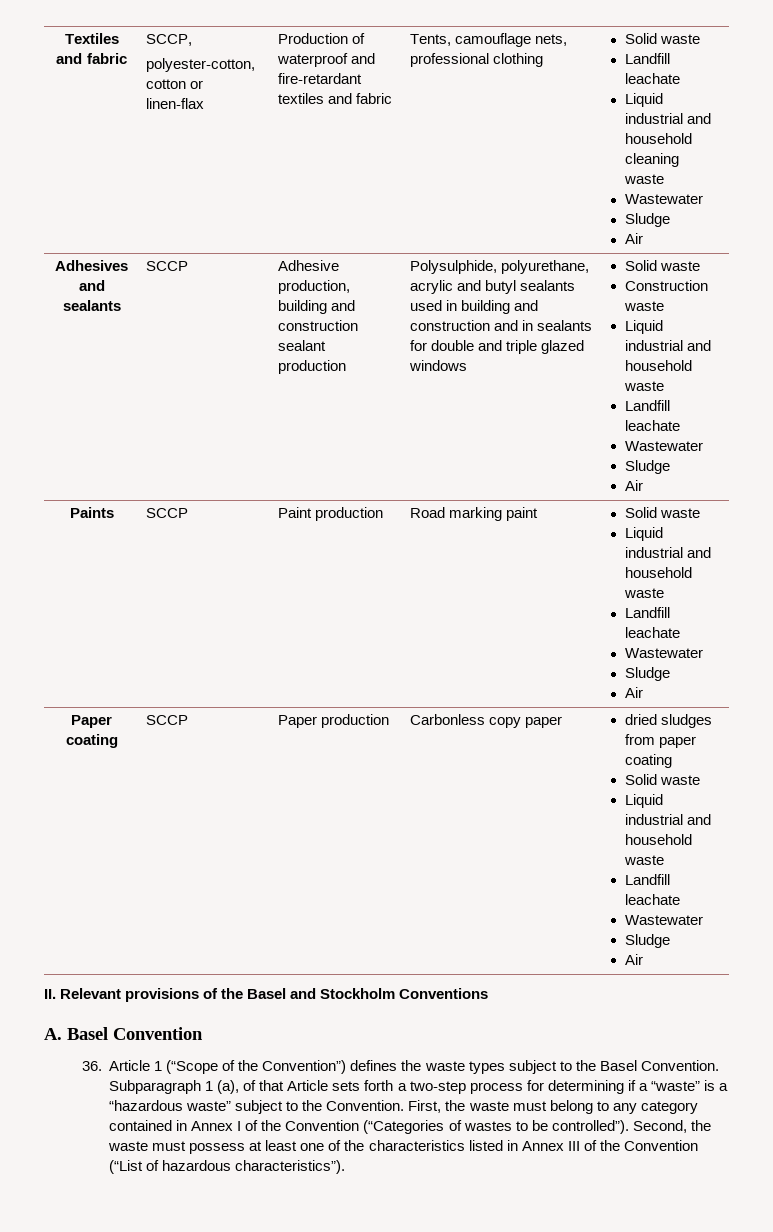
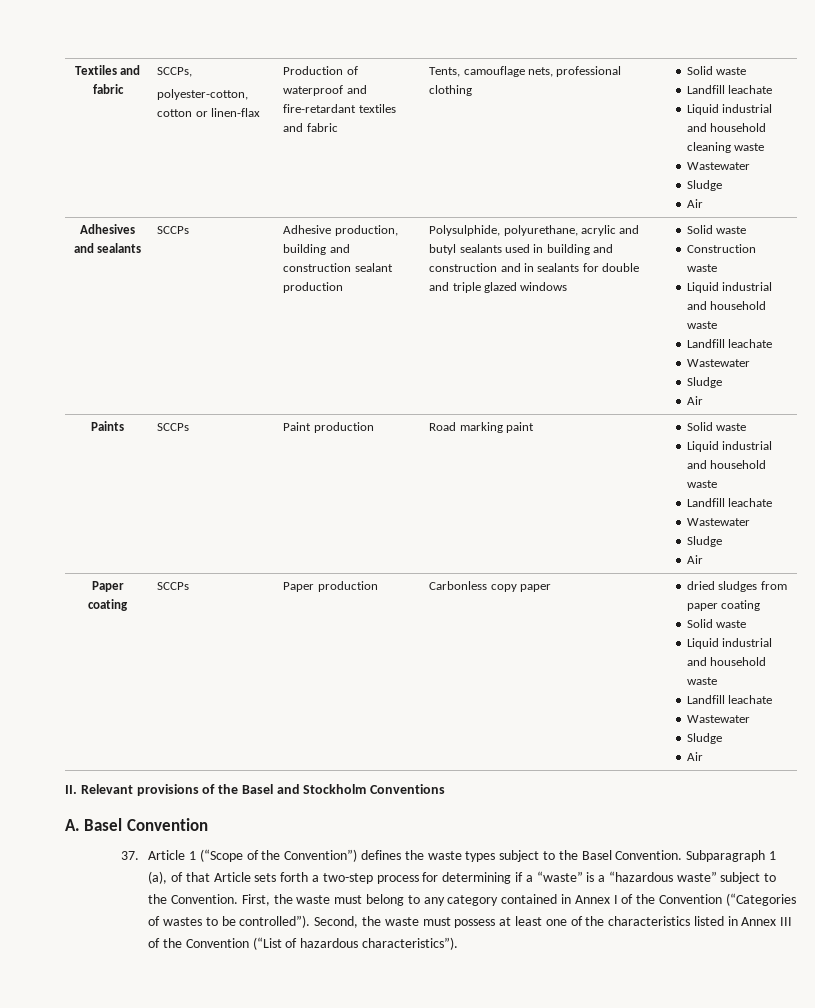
[146,34,193,46] SCCP, -> [157,67,193,77] SCCPs,
[146,261,189,271] SCCP -> [157,226,190,234] SCCPs
[146,508,189,518] SCCP -> [157,423,190,431] SCCPs
[146,715,189,725] SCCP -> [157,582,190,590] SCCPs
[81,1061,102,1071] 36. -> [120,851,139,860] 37.

